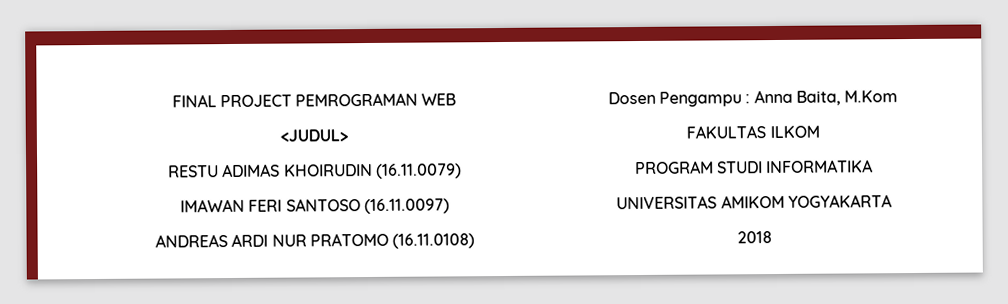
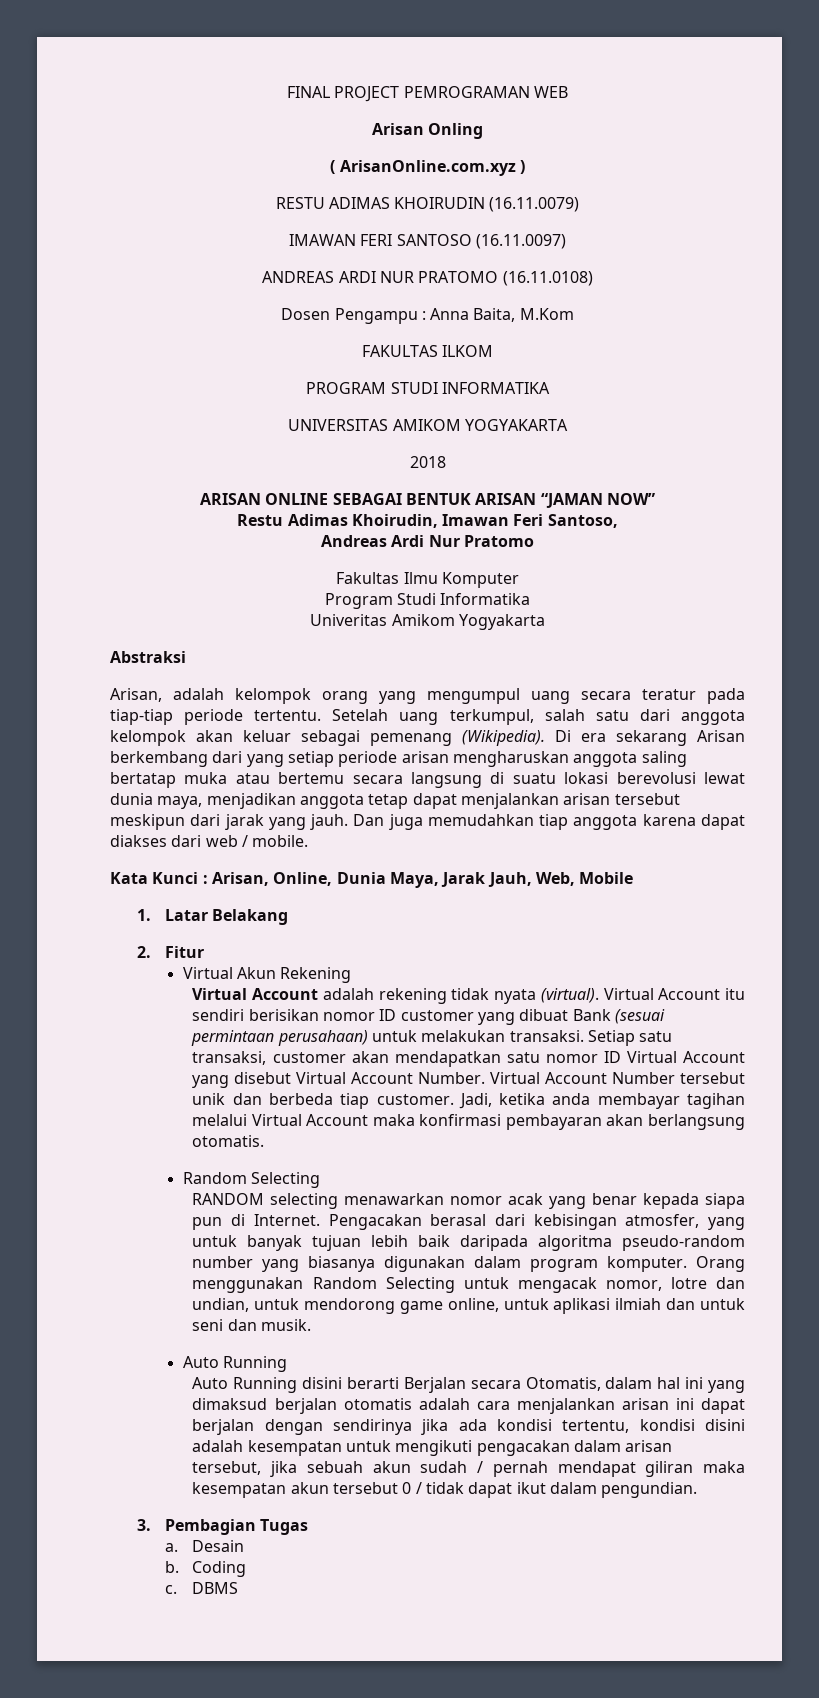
[280,129,348,142] <JUDUL> -> [371,123,484,139] [330,160,525,176] Arisan Onling // ( ArisanOnline.com.xyz )
(772, 237) none -> [200,493,655,508] [237,514,618,528] [321,535,534,547] [336,572,519,588] [324,593,531,609] [310,614,545,630] [110,651,186,663] [110,688,745,704] [110,709,745,725] [110,730,745,746] [110,751,687,767] [110,772,746,788] [110,793,680,809] [110,814,745,830] [110,835,309,847] [110,872,634,888] [137,909,289,925] [137,946,204,958] [182,967,352,983] [192,988,745,1004] [192,1009,665,1025] [191,1030,673,1046] [192,1051,745,1067] [192,1072,745,1088] [192,1093,745,1109] [192,1114,745,1130] [192,1135,265,1147] [182,1172,320,1188] [192,1193,745,1209] [192,1214,745,1230] [192,1235,746,1251] [192,1256,746,1272] [192,1277,746,1293] [192,1298,746,1314] [192,1319,312,1331] [182,1356,287,1372] [192,1377,746,1393] [192,1398,745,1414] [192,1419,745,1435] [192,1440,673,1456] [192,1461,746,1477] [192,1482,698,1498] [137,1519,309,1535] [164,1540,245,1552] [164,1561,247,1577] [164,1582,239,1594] // ARISAN ONLINE SEBAGAI BENTUK ARISAN “JAMAN NOW” // Restu Adimas Khoirudin, Imawan Feri Santoso, // Andreas Ardi Nur Pratomo // Fakultas Ilmu Komputer // Program Studi Informatika // Univeritas Amikom Yogyakarta // Abstraksi // Arisan, adalah kelompok orang yang mengumpul uang secara teratur pada tiap-tiap periode tertentu. Setelah uang terkumpul, salah satu dari anggota kelompok akan keluar sebagai pemenang (Wikipedia). Di era sekarang Arisan berkembang dari yang setiap periode arisan mengharuskan anggota saling bertatap muka atau bertemu secara langsung di suatu lokasi berevolusi lewat dunia maya, menjadikan anggota tetap dapat menjalankan arisan tersebut meskipun dari jarak yang jauh. Dan juga memudahkan tiap anggota karena dapat diakses dari web / mobile. // Kata Kunci : Arisan, Online, Dunia Maya, Jarak Jauh, Web, Mobile // 1. Latar Belakang // 2. Fitur // Virtual Akun Rekening // Virtual Account adalah rekening tidak nyata (virtual). Virtual Account itu sendiri berisikan nomor ID customer yang dibuat Bank (sesuai permintaan perusahaan) untuk melakukan transaksi. Setiap satu transaksi, customer akan mendapatkan satu nomor ID Virtual Account yang disebut Virtual Account Number. Virtual Account Number tersebut unik dan berbeda tiap customer. Jadi, ketika anda membayar tagihan melalui Virtual Account maka konfirmasi pembayaran akan berlangsung otomatis. // Random Selecting // RANDOM selecting menawarkan nomor acak yang benar kepada siapa pun di Internet. Pengacakan berasal dari kebisingan atmosfer, yang untuk banyak tujuan lebih baik daripada algoritma pseudo-random number yang biasanya digunakan dalam program komputer. Orang menggunakan Random Selecting untuk mengacak nomor, lotre dan undian, untuk mendorong game online, untuk aplikasi ilmiah dan untuk seni dan musik. // Auto Running // Auto Running disini berarti Berjalan secara Otomatis, dalam hal ini yang dimaksud berjalan otomatis adalah cara menjalankan arisan ini dapat berjalan dengan sendirinya jika ada kondisi tertentu, kondisi disini adalah kesempatan untuk mengikuti pengacakan dalam arisan tersebut, jika sebuah akun sudah / pernah mendapat giliran maka kesempatan akun tersebut 0 / tidak dapat ikut dalam pengundian. // 3. Pembagian Tugas // a. Desain // b. Coding // c. DBMS

